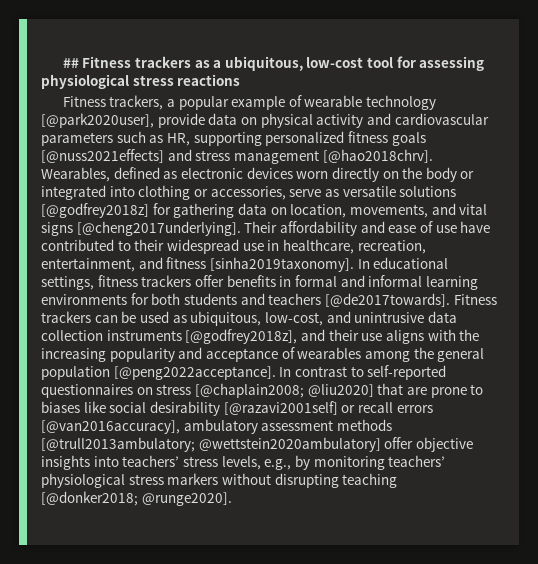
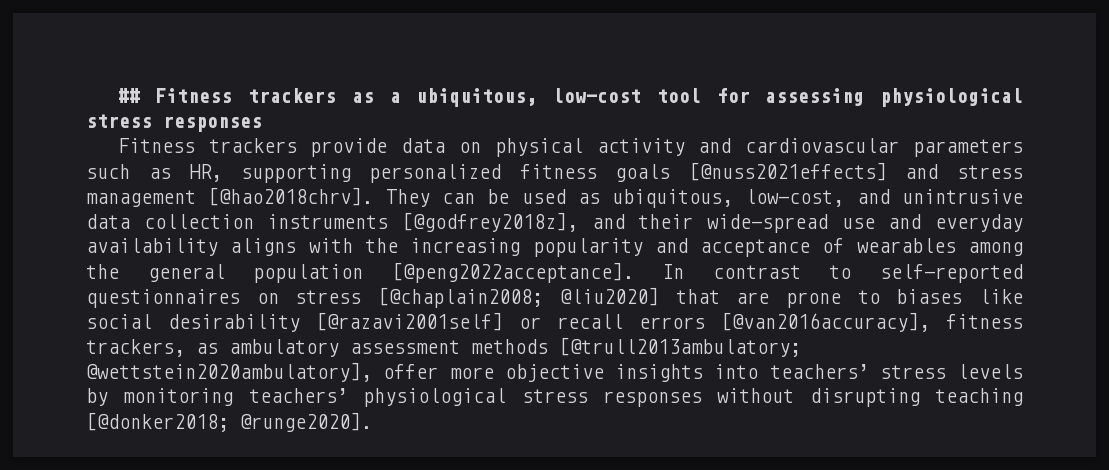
[177,74,241,86] [62,95,437,110] [41,113,154,128] reactions // Fitness trackers, a popular example of wearable technology [@park2020user], -> [163,116,262,132] [117,138,297,153] responses // Fitness trackers
[41,167,475,182] [41,185,457,200] [41,203,488,218] [41,221,491,236] [41,239,426,254] [41,257,449,272] [41,275,478,290] [41,293,497,307] [41,311,91,323] Wearables, defined as electronic devices worn directly on the body or integrated into clothing or accessories, serve as versatile solutions [@godfrey2018z] for gathering data on location, movements, and vital signs [@cheng2017underlying]. Their affordability and ease of use have contributed to their widespread use in healthcare, recreation, entertainment, and fitness [sinha2019taxonomy]. In educational settings, fitness trackers offer benefits in formal and informal learning environments for both students and teachers [@de2017towards]. Fitness trackers -> [385,189,430,207] They
[361,333,383,341] use -> [707,214,1023,233] [86,238,218,256] wide-spread use and everyday availability
(180, 427) none -> [946,314,1023,329] [86,339,218,357] fitness trackers, as
[198,437,414,452] @wettstein2020ambulatory] offer -> [86,362,494,382] @wettstein2020ambulatory], offer more
[221,456,292,470] levels, e.g., -> [957,364,1023,379] levels
[167,473,219,485] markers -> [602,391,702,407] responses

